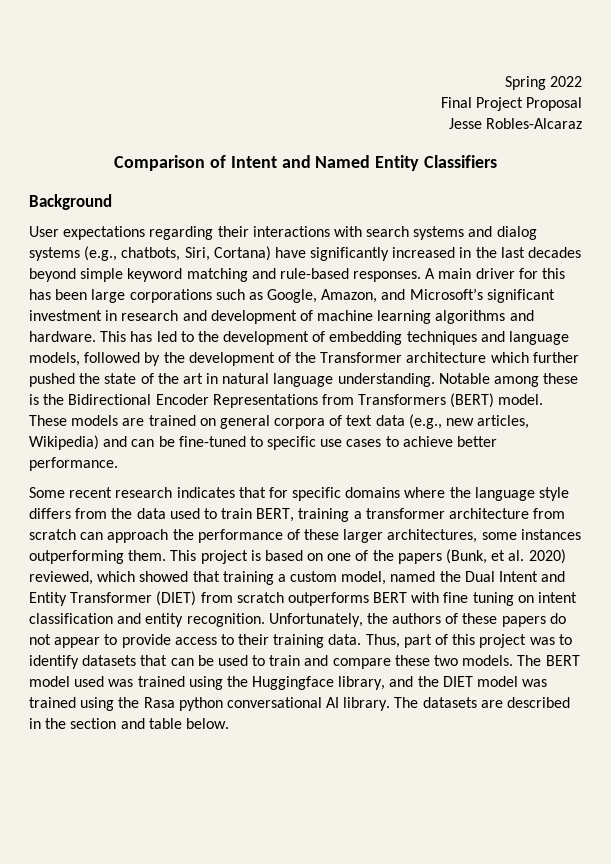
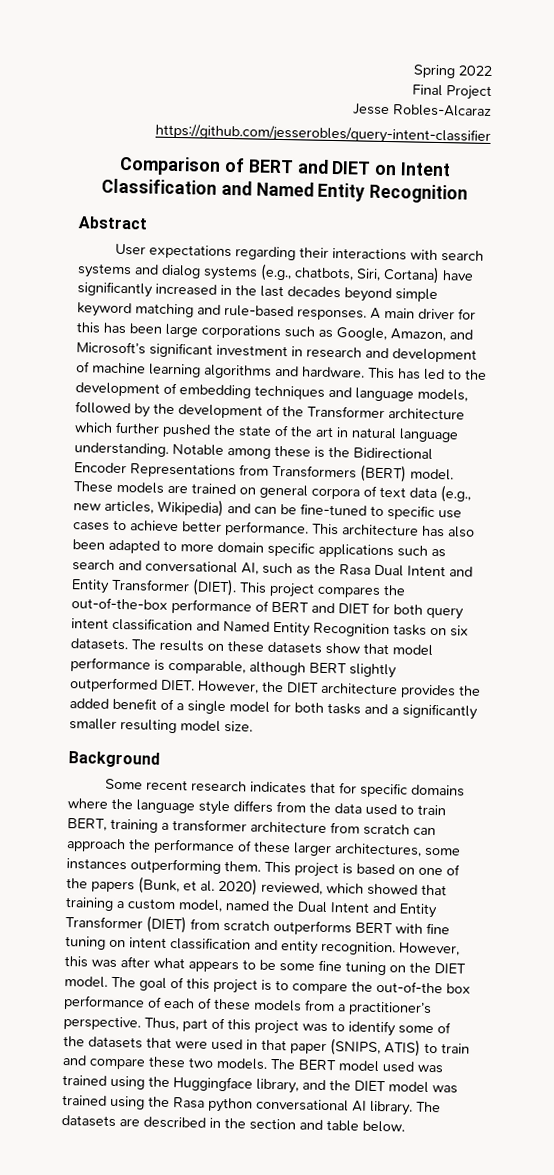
[526,97,582,111] Proposal -> (492, 92) none
(582, 123) none -> [155,123,491,145] // https://github.com/jesserobles/query-intent-classifier
[230,155,498,171] [29,194,112,210] Intent and Named Entity Classifiers // Background -> [247,159,451,177] [101,178,468,204] [78,216,148,230] BERT and DIET on Intent Classification and Named Entity Recognition // Abstract
(118, 464) none -> [312,523,475,538] [72,539,446,559] [72,559,473,577] [71,578,406,598] [71,597,464,620] [71,617,469,638] [70,638,433,656] [70,657,397,679] [69,677,481,699] [69,697,478,720] [69,718,253,734] [68,751,160,768] This architecture has also been adapted to more domain specific applications such as search and conversational AI, such as the Rasa Dual Intent and Entity Transformer (DIET). This project compares the out-of-the-box performance of BERT and DIET for both query intent classification and Named Entity Recognition tasks on six datasets. The results on these datasets show that model performance is comparable, although BERT slightly outperformed DIET. However, the DIET architecture provides the added benefit of a single model for both tasks and a significantly smaller resulting model size. // Background
[268,613,566,627] [29,634,362,648] Unfortunately, the authors of these papers do not appear to provide access to their training data. -> [399,942,460,956] [64,956,466,976] [64,976,471,995] [63,995,432,1017] [63,1016,141,1031] However, this was after what appears to be some fine tuning on the DIET model. The goal of this project is to compare the out-of-the box performance of each of these models from a practitioner’s perspective.
[82,655,248,666] datasets that can be used -> [398,1022,451,1035] [63,1036,421,1057] some of the datasets that were used in that paper (SNIPS, ATIS)

